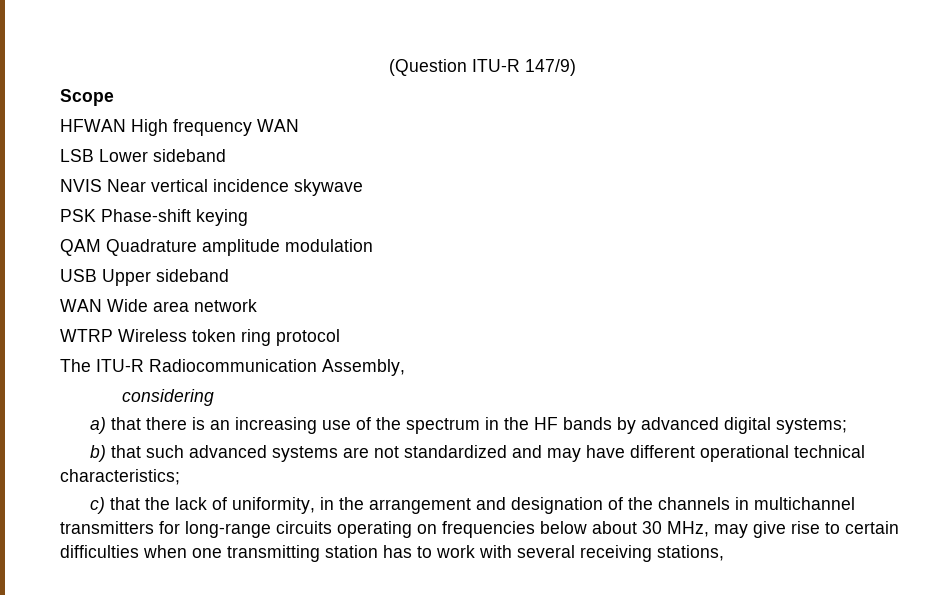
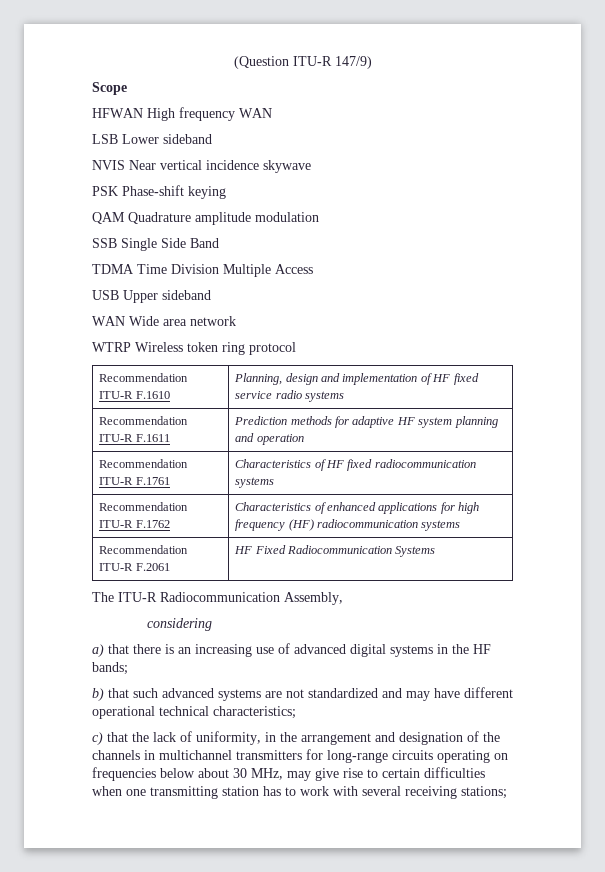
(373, 245) none -> [92,238,219,251] [92,264,313,277] // SSB Single Side Band // TDMA Time Division Multiple Access
(340, 337) none -> [99,373,189,382] [99,391,170,399] [234,373,479,385] [235,390,345,402] [99,416,189,425] [99,434,170,442] [234,416,498,428] [235,433,304,445] [99,459,189,468] [99,477,170,485] [235,459,476,471] [235,477,275,488] [99,502,189,511] [99,520,170,528] [235,502,480,514] [235,519,461,531] [99,545,189,554] [99,563,170,571] [234,545,436,557] // Recommendation ITU-R F.1610 | Planning, design and implementation of HF fixed service radio systems // Recommendation ITU-R F.1611 | Prediction methods for adaptive HF system planning and operation // Recommendation ITU-R F.1761 | Characteristics of HF fixed radiocommunication systems // Recommendation ITU-R F.1762 | Characteristics of enhanced applications for high frequency (HF) radiocommunication systems // Recommendation ITU-R F.2061 | HF Fixed Radiocommunication Systems
[375,417,847,434] the spectrum in the HF bands by advanced digital systems; -> [294,644,491,657] [92,662,128,675] advanced digital systems in the HF bands;
[657,545,724,561] stations, -> [461,786,507,799] stations;

